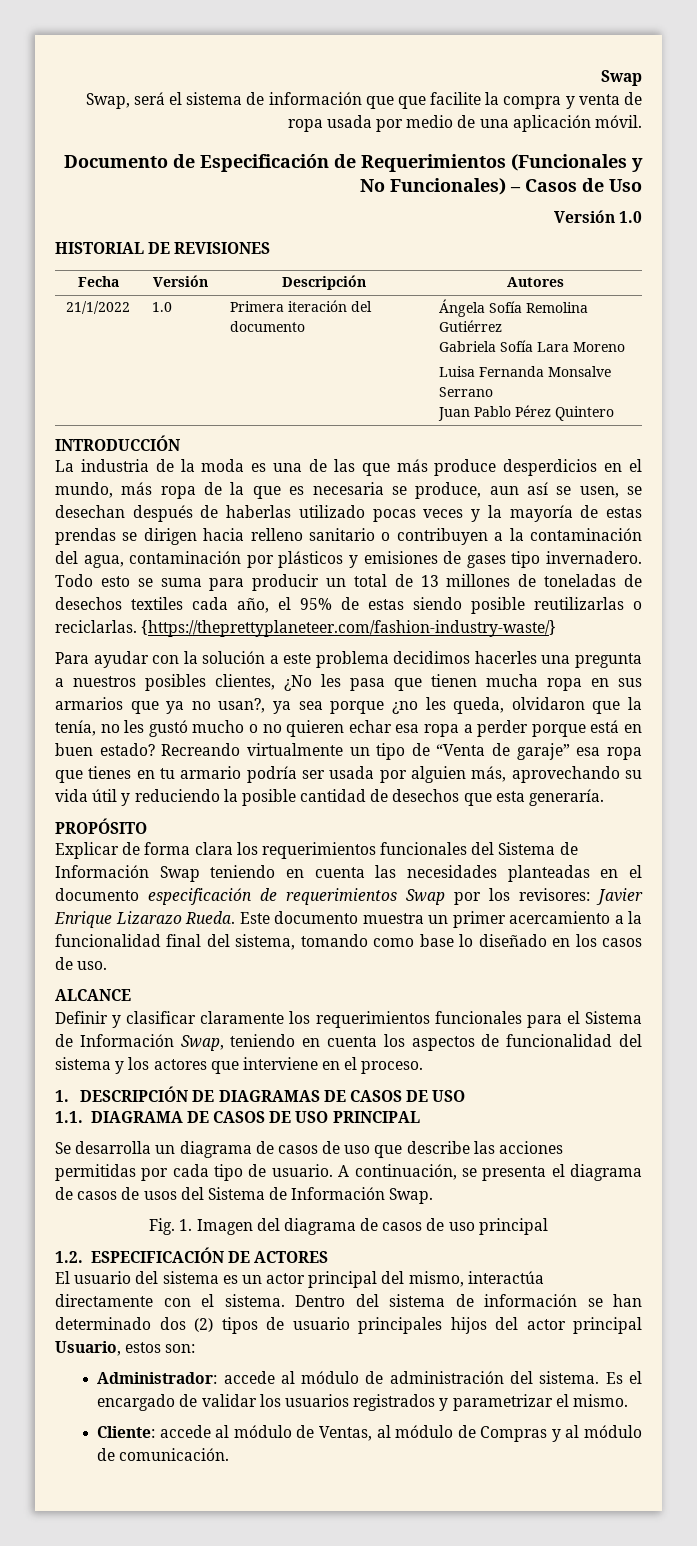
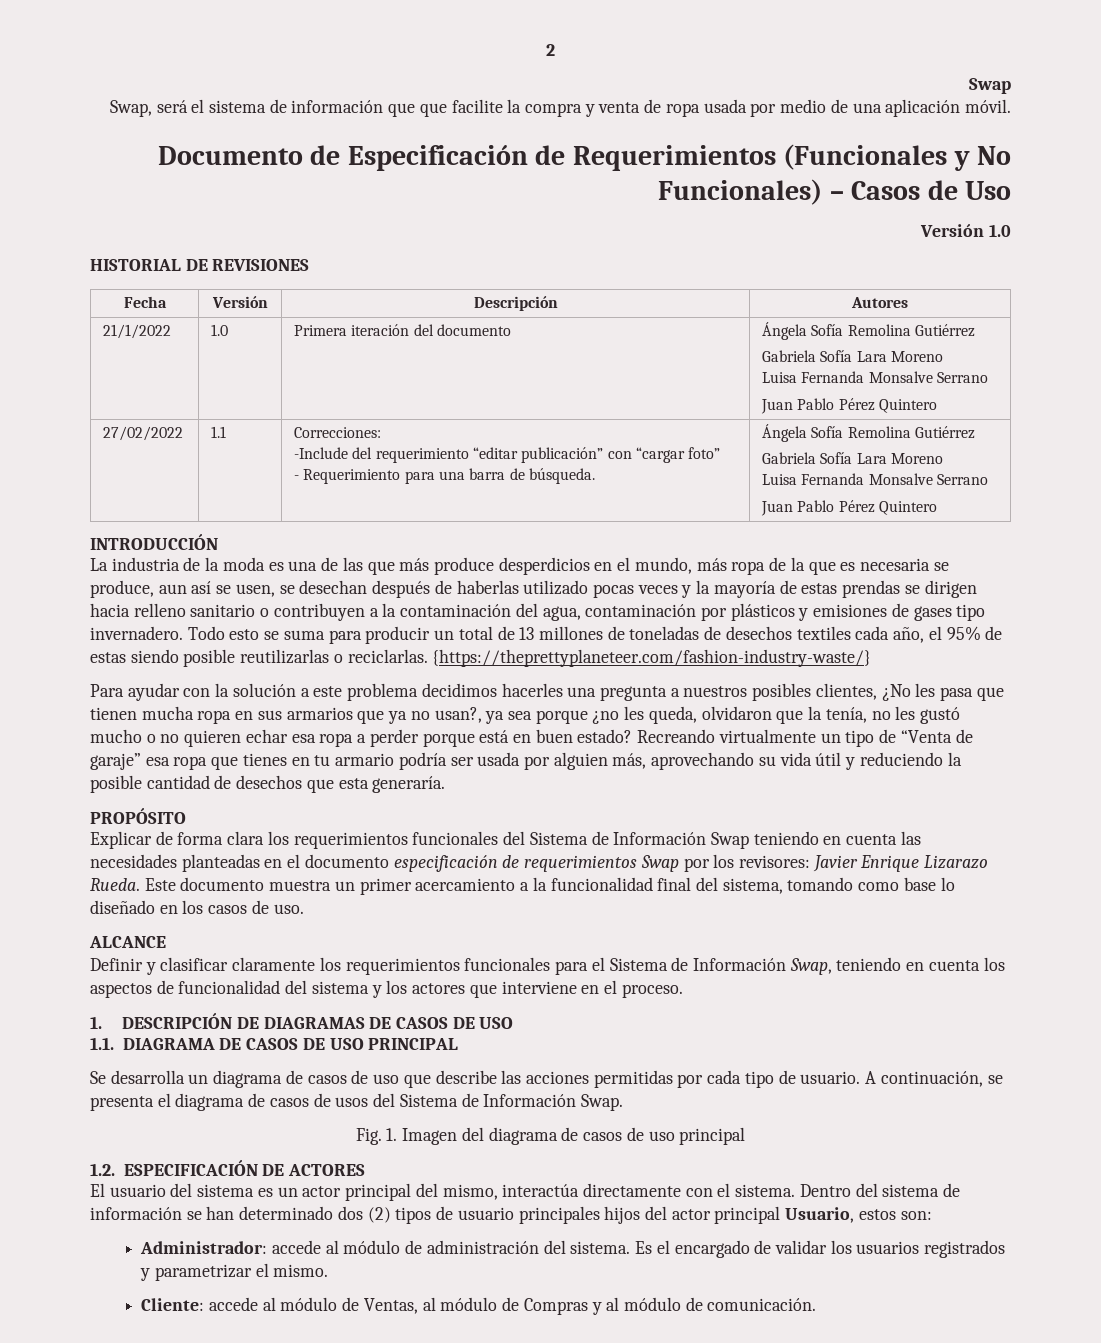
(601, 78) none -> [546,44,555,56] 2 //
(614, 413) none -> [102,426,183,441] [210,426,226,438] [293,427,381,438] [293,447,721,463] [293,468,595,484] [761,424,975,442] [761,452,943,464] [761,473,988,485] [760,500,937,516] // 27/02/2022 | 1.1 | Correcciones: // -Include del requerimiento “editar publicación” con “cargar foto” // - Requerimiento para una barra de búsqueda. | Ángela Sofía Remolina Gutiérrez // Gabriela Sofía Lara Moreno // Luisa Fernanda Monsalve Serrano // Juan Pablo Pérez Quintero

